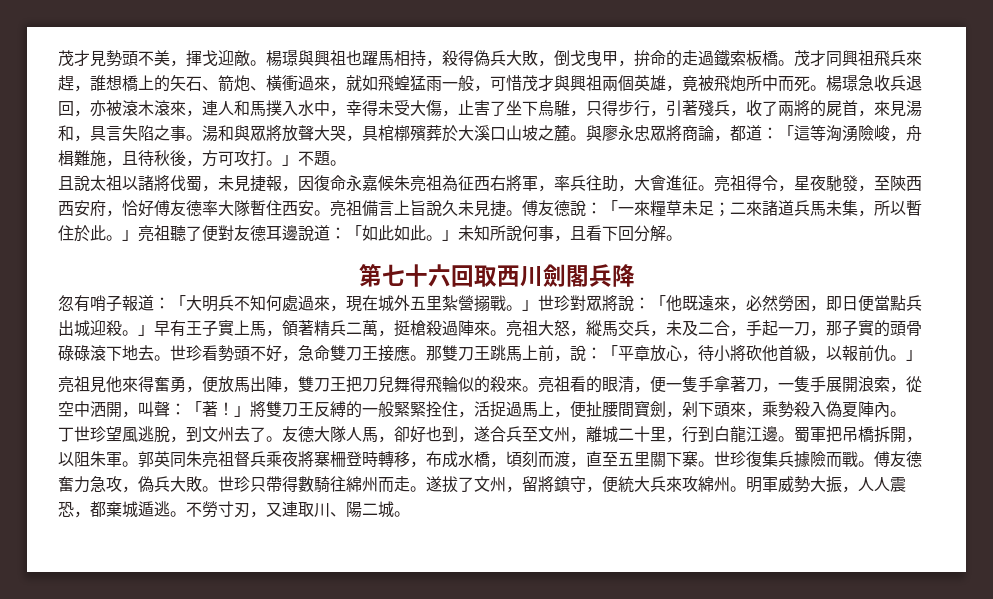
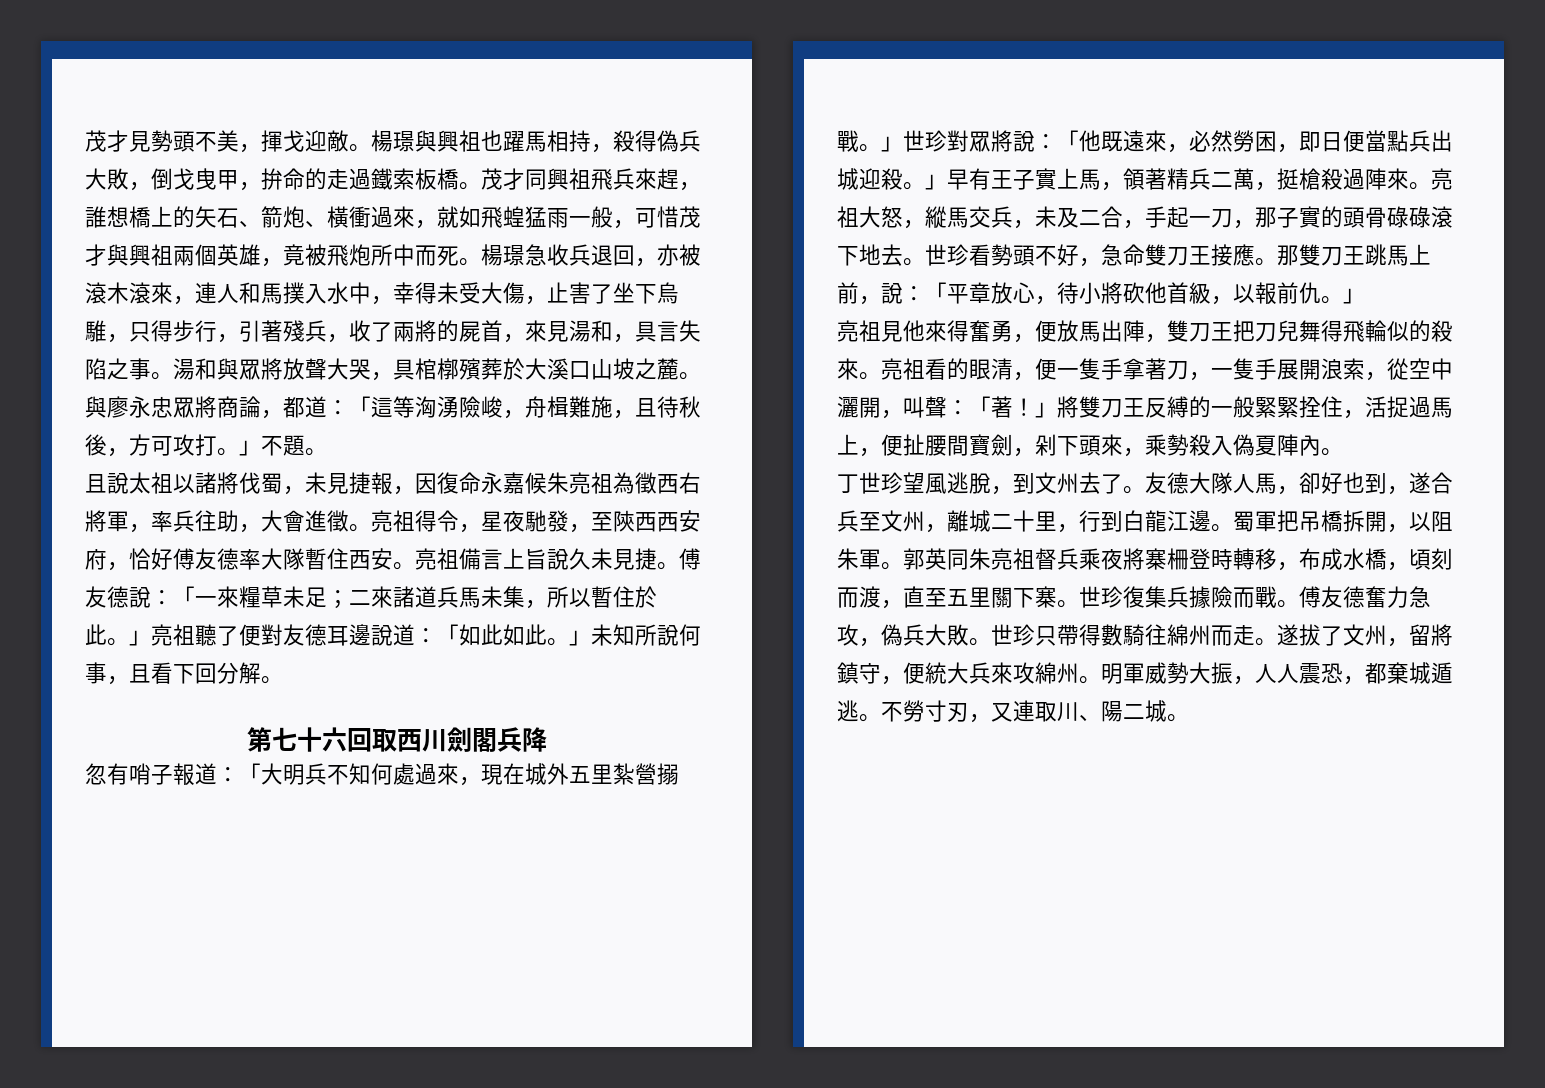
[458,175,474,191] 征 -> [635,472,657,494] 徵
[682,175,698,191] 征 -> [327,510,349,532] 徵
[90,401,106,417] 洒 -> [837,396,859,418] 灑

